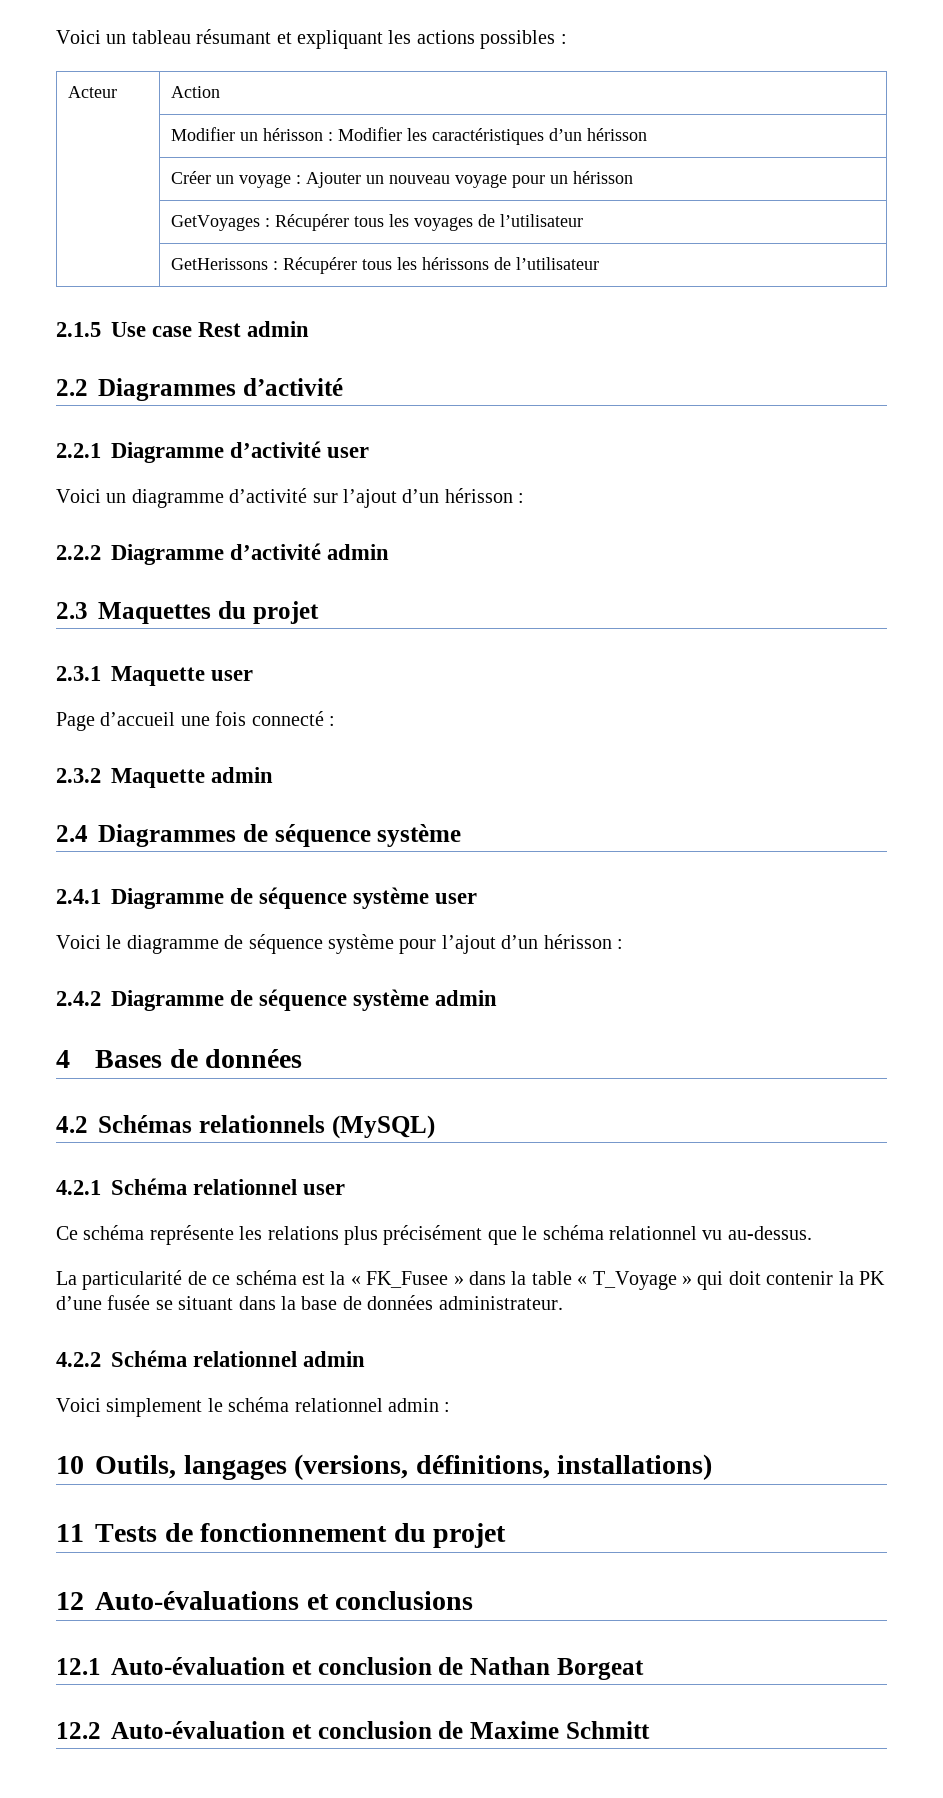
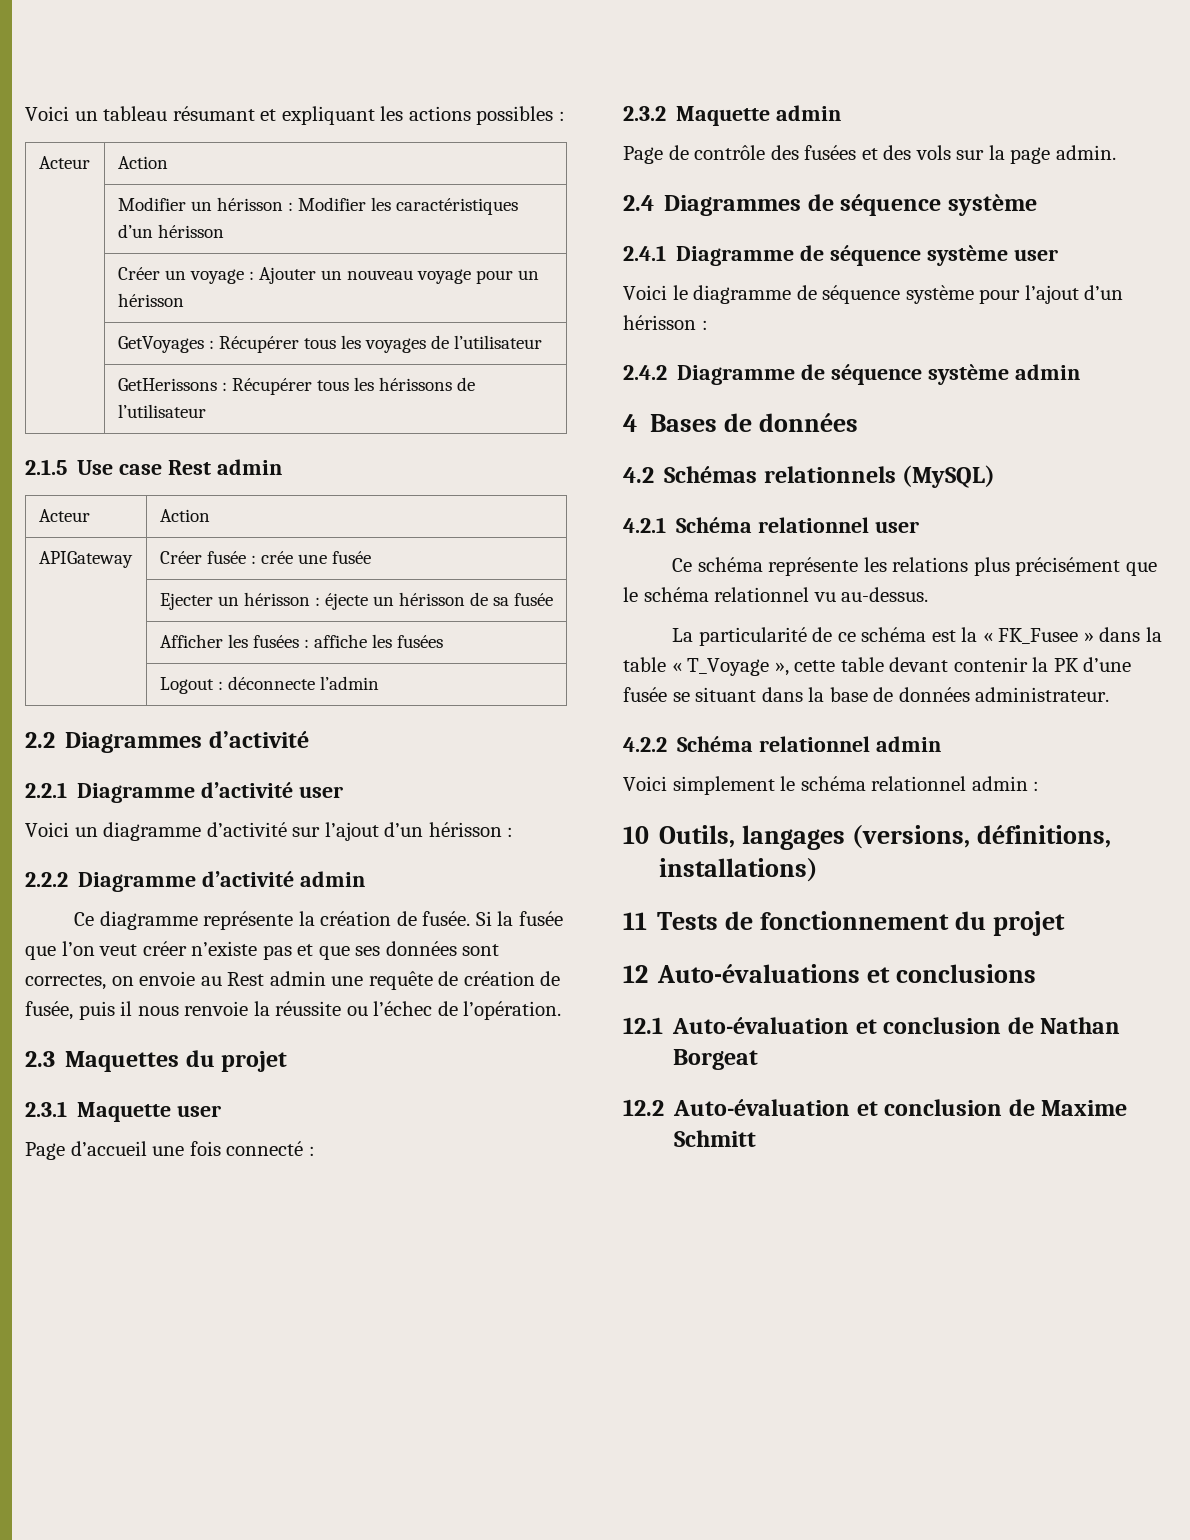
(310, 329) none -> [38,509,90,522] [159,509,210,522] [38,551,133,568] [159,551,371,564] [159,592,553,610] [159,634,443,648] [159,676,379,694] // Acteur | Action // APIGateway | Créer fusée : crée une fusée // | Ejecter un hérisson : éjecte un hérisson de sa fusée // | Afficher les fusées : affiche les fusées // | Logout : déconnecte l’admin
(390, 552) none -> [74,911,563,930] [25,941,500,960] [25,971,561,990] [25,1001,562,1020] // Ce diagramme représente la création de fusée. Si la fusée que l’on veut créer n’existe pas et que ses données sont correctes, on envoie au Rest admin une requête de création de fusée, puis il nous renvoie la réussite ou l’échec de l’opération.
(274, 775) none -> [623,145,1116,164] // Page de contrôle des fusées et des vols sur la page admin.
[681,1271,761,1290] » qui doit -> [774,657,949,676] », cette table devant

